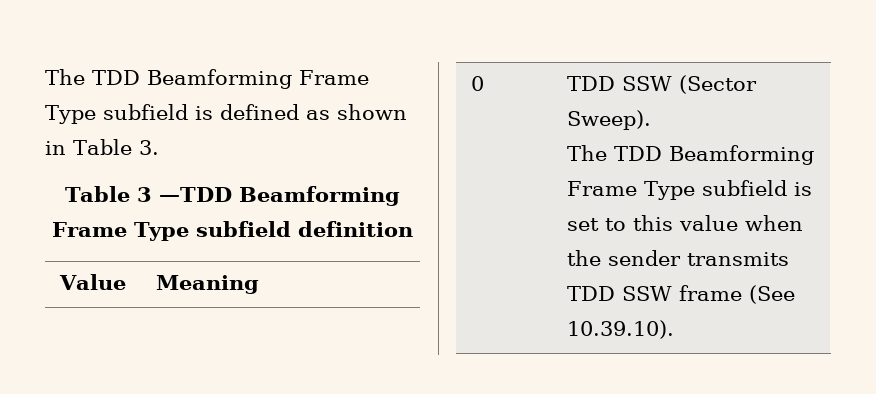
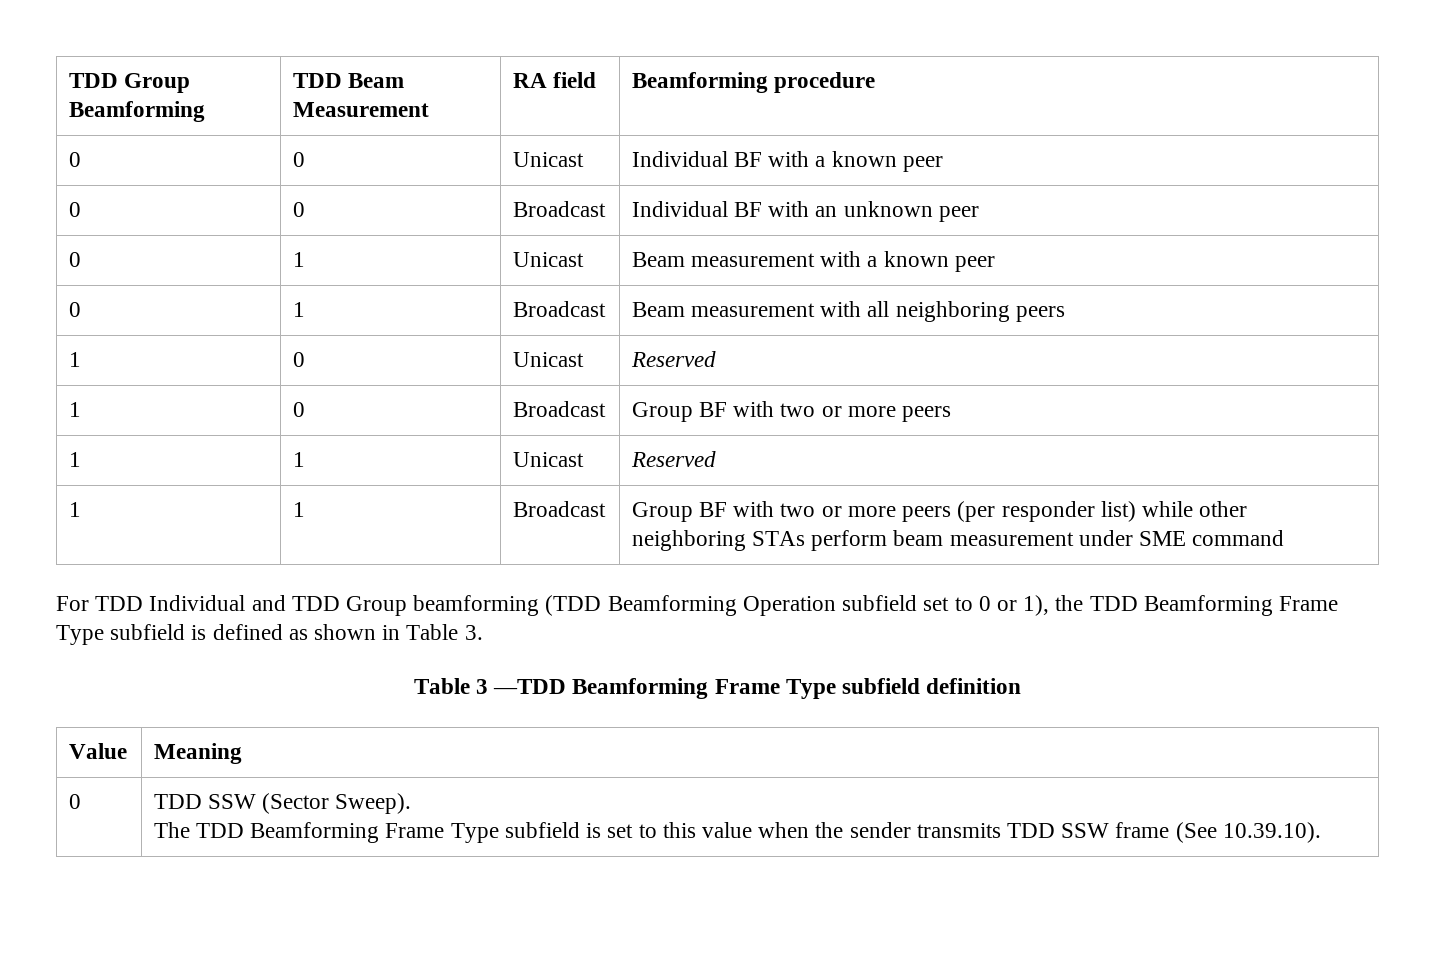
[45,69,85,85] The -> [68,73,191,93] [68,101,205,122] [292,73,405,88] [292,102,429,117] [512,72,597,88] [631,72,876,93] [68,152,81,167] [292,152,305,167] [512,152,584,167] [631,151,943,172] [68,202,81,217] [292,202,305,217] [512,201,606,217] [631,201,979,222] [68,252,81,267] [292,252,305,267] [512,252,584,267] [631,251,995,272] [68,302,81,317] [292,302,305,317] [512,301,606,317] [631,301,1065,322] [68,352,81,367] [292,352,305,367] [512,352,584,367] [630,351,716,367] [68,402,81,417] [292,402,305,417] [512,401,606,417] [631,401,952,422] [68,452,81,467] [292,452,305,467] [512,452,584,467] [630,451,716,467] [68,502,81,517] [292,502,305,517] [512,501,606,517] [631,501,1248,522] [631,530,1285,551] [56,595,1084,616] TDD Group Beamforming | TDD Beam Measurement | RA field | Beamforming procedure // 0 | 0 | Unicast | Individual BF with a known peer // 0 | 0 | Broadcast | Individual BF with an unknown peer // 0 | 1 | Unicast | Beam measurement with a known peer // 0 | 1 | Broadcast | Beam measurement with all neighboring peers // 1 | 0 | Unicast | Reserved // 1 | 0 | Broadcast | Group BF with two or more peers // 1 | 1 | Unicast | Reserved // 1 | 1 | Broadcast | Group BF with two or more peers (per responder list) while other neighboring STAs perform beam measurement under SME command // For TDD Individual and TDD Group beamforming (TDD Beamforming Operation subfield set to 0 or 1), the

